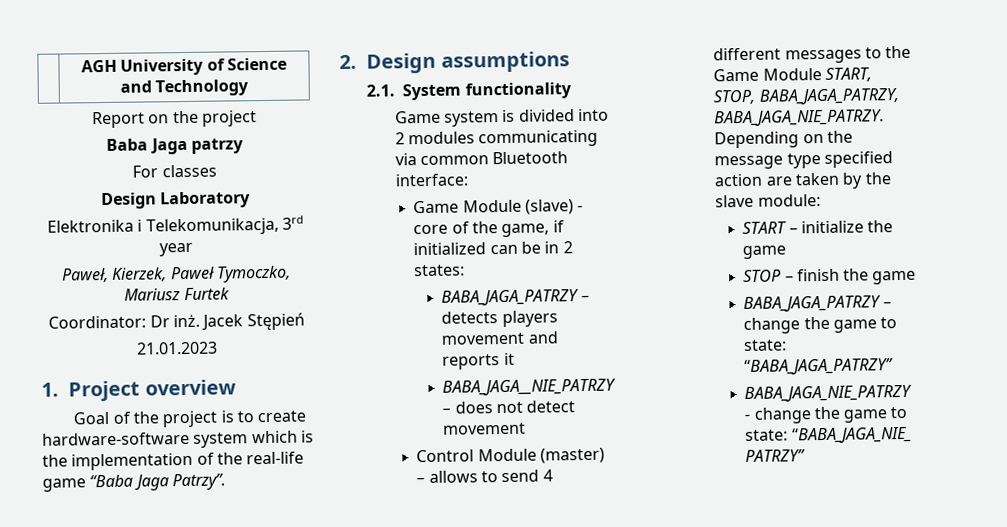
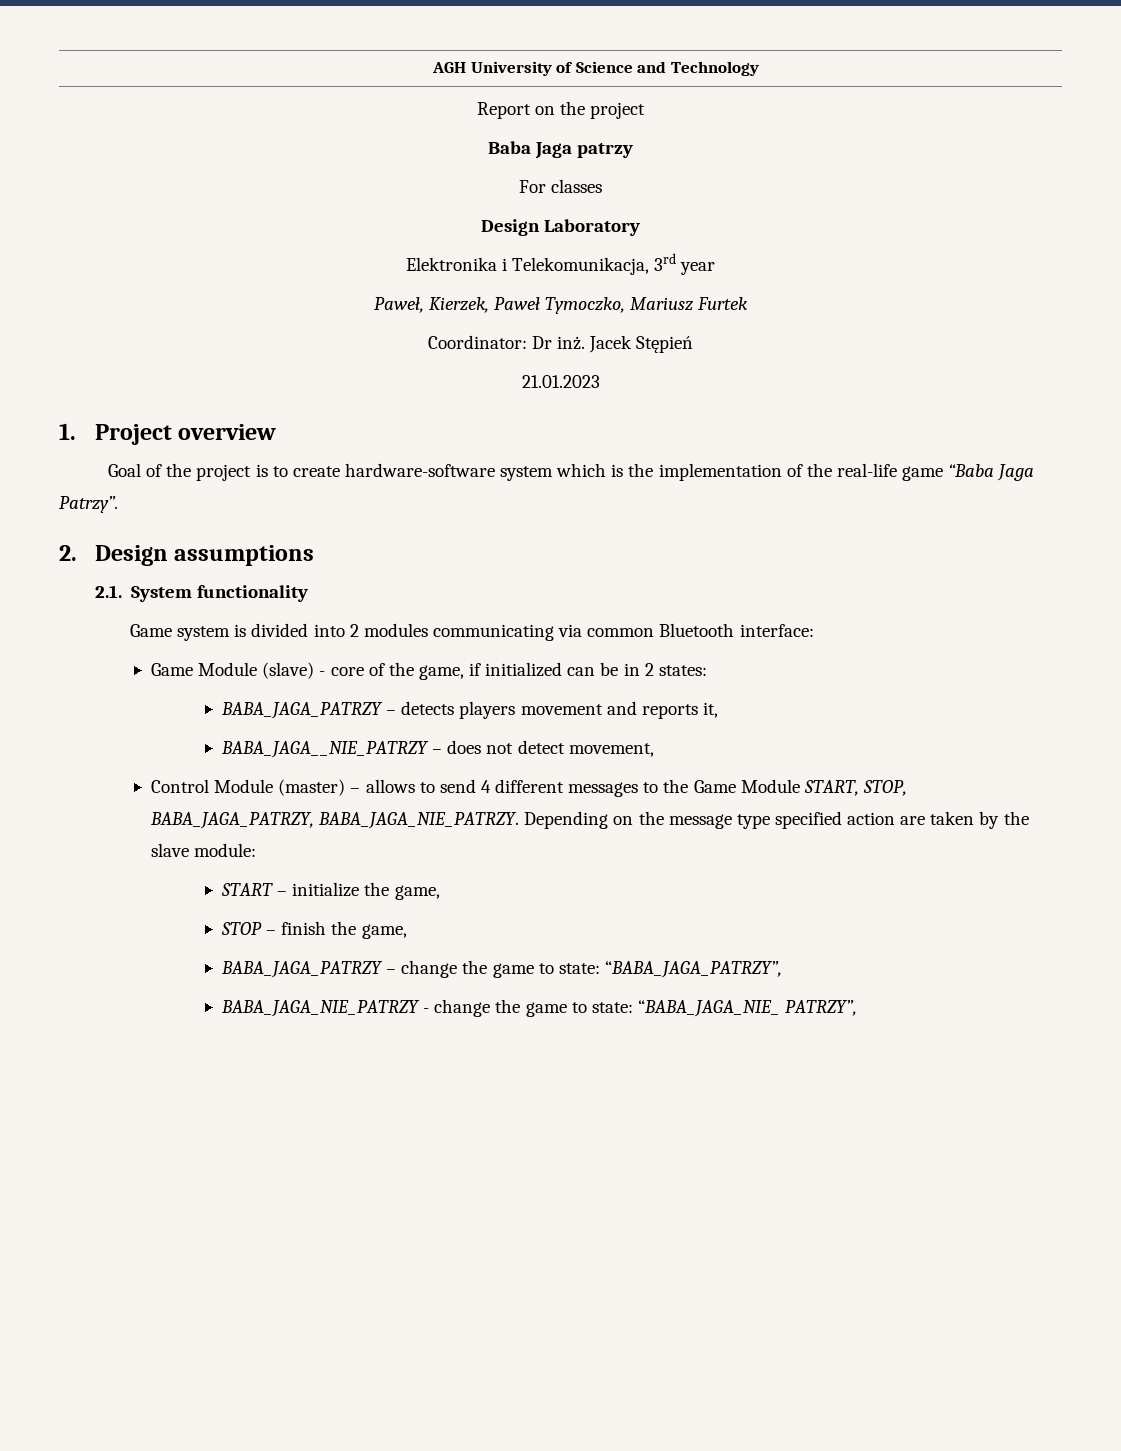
[503,352,515,366] it -> [702,702,718,718] it,
[443,422,527,435] movement -> [568,743,654,757] movement,
[742,245,787,259] game -> [394,885,440,900] game,
[872,270,917,285] game -> [361,924,407,939] game,
[744,358,895,376] “BABA_JAGA_PATRZY” -> [604,961,782,978] “BABA_JAGA_PATRZY”,
[745,449,807,462] PATRZY” -> [785,1000,858,1016] PATRZY”,

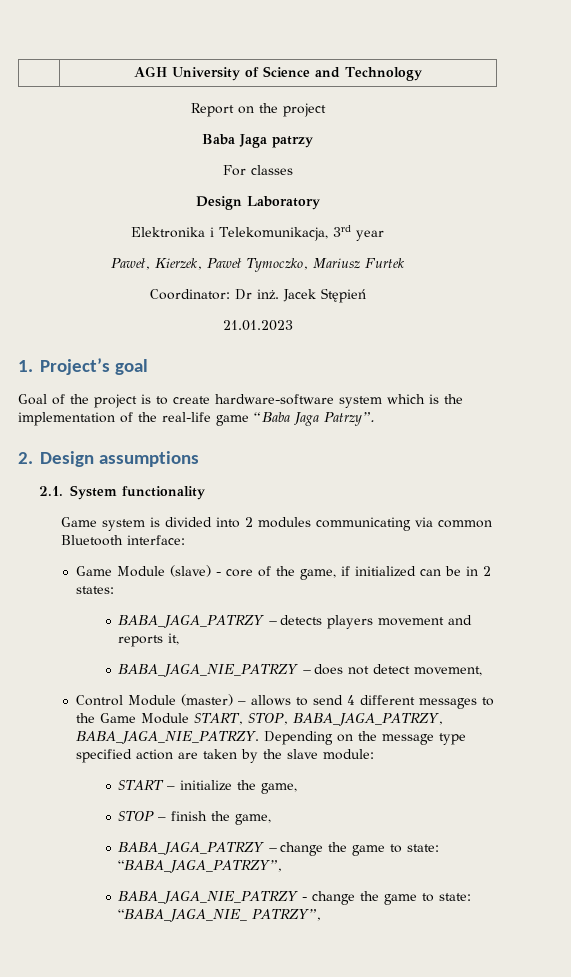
[94,424,277,445] Project overview -> [40,358,148,375] Project’s goal
[221,741,430,758] BABA_JAGA__NIE_PATRZY -> [118,664,299,677] BABA_JAGA_NIE_PATRZY

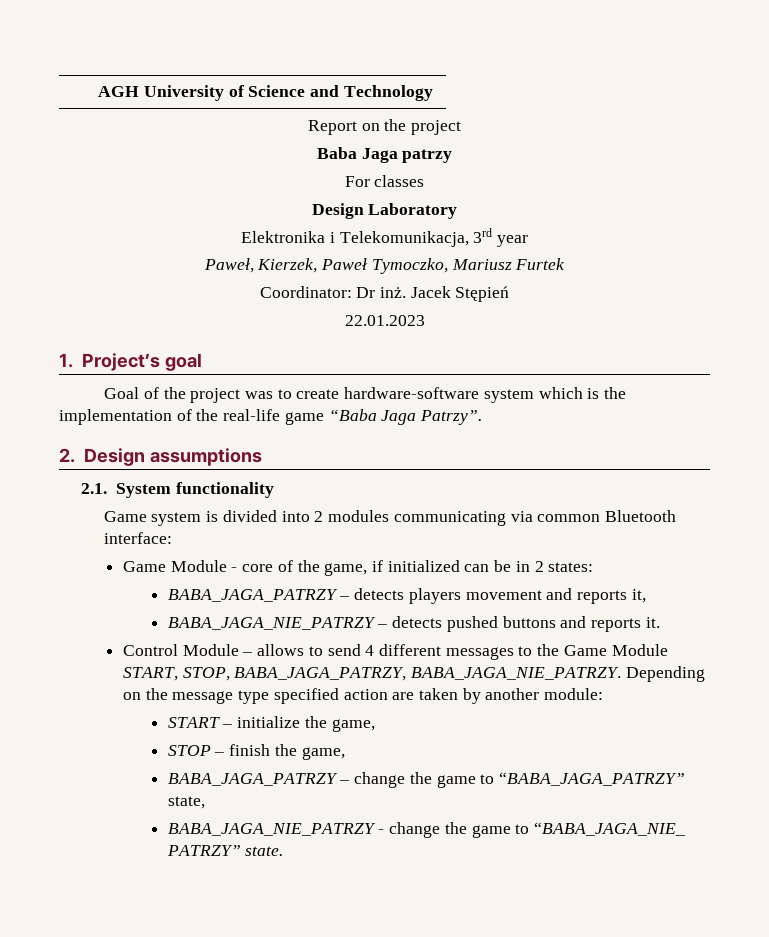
[222,320,293,331] 21.01.2023 -> [344,315,425,326] 22.01.2023
[141,394,151,404] is -> [244,391,273,399] was
[169,565,211,577] (slave) -> (227, 566) none
[314,664,483,676] does not detect movement, -> [392,616,660,632] detects pushed buttons and reports it.
[180,694,233,706] (master) -> (239, 650) none
[262,749,318,759] the slave -> [485,688,540,700] another
[407,844,440,852] [118,860,283,873] state: “BABA_JAGA_PATRZY”, -> [498,772,685,786] [167,796,205,809] “BABA_JAGA_PATRZY” state,
[439,893,472,901] [118,909,322,922] state: “BABA_JAGA_NIE_ PATRZY”, -> [533,822,685,836] [166,845,284,856] “BABA_JAGA_NIE_ PATRZY” state.

